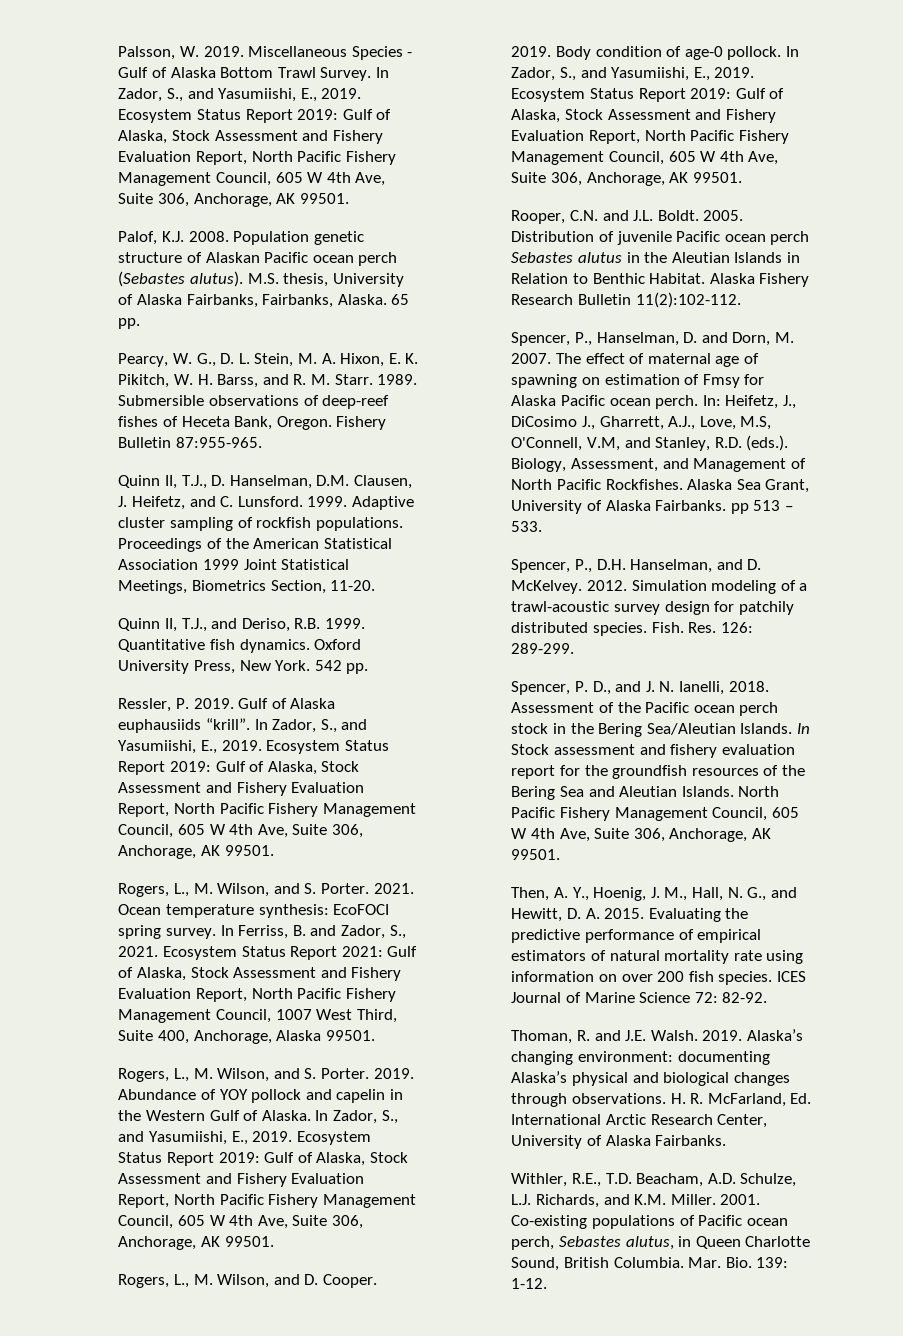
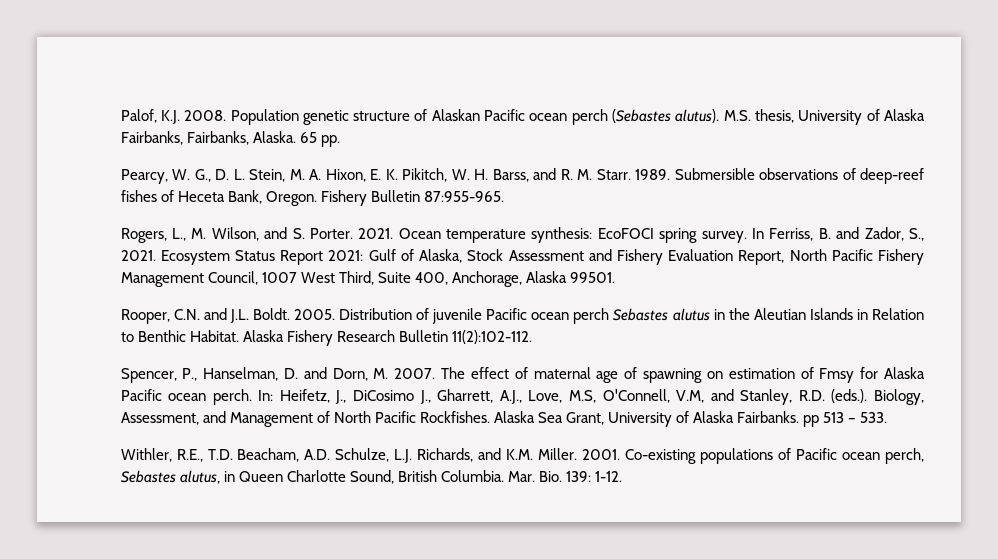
[118,46,413,60] [118,67,389,81] [118,88,362,102] [118,109,392,123] [118,130,383,144] [118,151,396,165] [118,172,386,186] [118,193,349,207] Palsson, W. 2019. Miscellaneous Species - Gulf of Alaska Bottom Trawl Survey. In Zador, S., and Yasumiishi, E., 2019. Ecosystem Status Report 2019: Gulf of Alaska, Stock Assessment and Fishery Evaluation Report, North Pacific Fishery Management Council, 605 W 4th Ave, Suite 306, Anchorage, AK 99501. // -> (120, 116) none
[118,475,412,489] [118,496,414,510] [118,517,403,531] [118,538,392,552] [118,559,350,570] [118,580,376,594] [118,618,365,632] [118,639,362,653] [118,660,369,674] [118,698,336,712] [118,718,368,733] [118,740,389,754] [118,761,360,775] [118,782,365,796] [118,803,416,817] [118,824,363,838] [118,845,274,859] // Quinn II, T.J., D. Hanselman, D.M. Clausen, J. Heifetz, and C. Lunsford. 1999. Adaptive cluster sampling of rockfish populations. Proceedings of the American Statistical Association 1999 Joint Statistical Meetings, Biometrics Section, 11-20. // Quinn II, T.J., and Deriso, R.B. 1999. Quantitative fish dynamics. Oxford University Press, New York. 542 pp. // Ressler, P. 2019. Gulf of Alaska euphausiids “krill”. In Zador, S., and Yasumiishi, E., 2019. Ecosystem Status Report 2019: Gulf of Alaska, Stock Assessment and Fishery Evaluation Report, North Pacific Fishery Management Council, 605 W 4th Ave, Suite 306, Anchorage, AK 99501. -> (504, 196) none
[118,1068,414,1082] [118,1089,403,1103] [118,1110,398,1124] [118,1131,371,1145] [118,1152,408,1166] [118,1173,365,1187] [118,1194,416,1208] [118,1215,363,1229] [118,1236,274,1250] [118,1274,377,1288] [511,46,799,60] [511,67,755,81] [511,88,785,102] [511,109,776,123] [511,130,789,144] [511,151,779,165] [511,172,742,186] // Rogers, L., M. Wilson, and S. Porter. 2019. Abundance of YOY pollock and capelin in the Western Gulf of Alaska. In Zador, S., and Yasumiishi, E., 2019. Ecosystem Status Report 2019: Gulf of Alaska, Stock Assessment and Fishery Evaluation Report, North Pacific Fishery Management Council, 605 W 4th Ave, Suite 306, Anchorage, AK 99501. // Rogers, L., M. Wilson, and D. Cooper. 2019. Body condition of age-0 pollock. In Zador, S., and Yasumiishi, E., 2019. Ecosystem Status Report 2019: Gulf of Alaska, Stock Assessment and Fishery Evaluation Report, North Pacific Fishery Management Council, 605 W 4th Ave, Suite 306, Anchorage, AK 99501. -> (616, 277) none
[511,559,762,573] [511,580,808,594] [511,601,794,615] [511,622,753,636] [511,643,575,654] [511,681,769,695] [511,702,779,716] [511,723,810,737] [511,744,795,758] [511,765,805,779] [511,786,780,800] [511,807,799,821] [511,828,771,842] [511,849,561,860] [511,887,797,901] [511,908,749,922] [511,929,762,943] [511,950,804,964] [511,971,806,985] [511,992,768,1003] [511,1029,803,1044] [511,1051,770,1065] [511,1071,790,1086] [511,1093,812,1107] [511,1114,768,1128] [511,1135,727,1149] // Spencer, P., D.H. Hanselman, and D. McKelvey. 2012. Simulation modeling of a trawl-acoustic survey design for patchily distributed species. Fish. Res. 126: 289-299. // Spencer, P. D., and J. N. Ianelli, 2018. Assessment of the Pacific ocean perch stock in the Bering Sea/Aleutian Islands. In Stock assessment and fishery evaluation report for the groundfish resources of the Bering Sea and Aleutian Islands. North Pacific Fishery Management Council, 605 W 4th Ave, Suite 306, Anchorage, AK 99501. // Then, A. Y., Hoenig, J. M., Hall, N. G., and Hewitt, D. A. 2015. Evaluating the predictive performance of empirical estimators of natural mortality rate using information on over 200 fish species. ICES Journal of Marine Science 72: 82-92. // Thoman, R. and J.E. Walsh. 2019. Alaska’s changing environment: documenting Alaska’s physical and biological changes through observations. H. R. McFarland, Ed. International Arctic Research Center, University of Alaska Fairbanks. -> (888, 417) none

